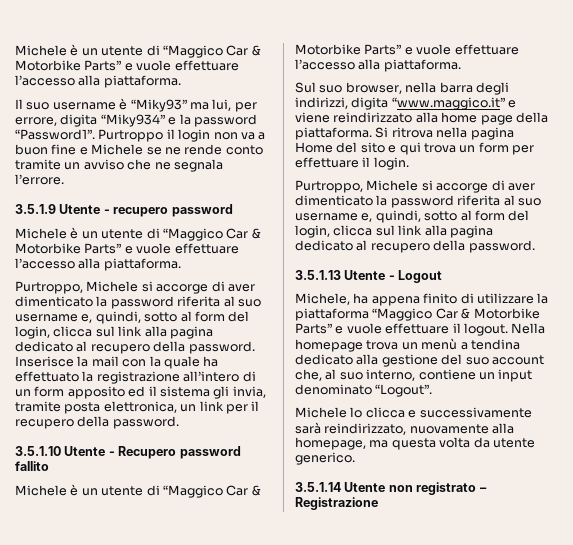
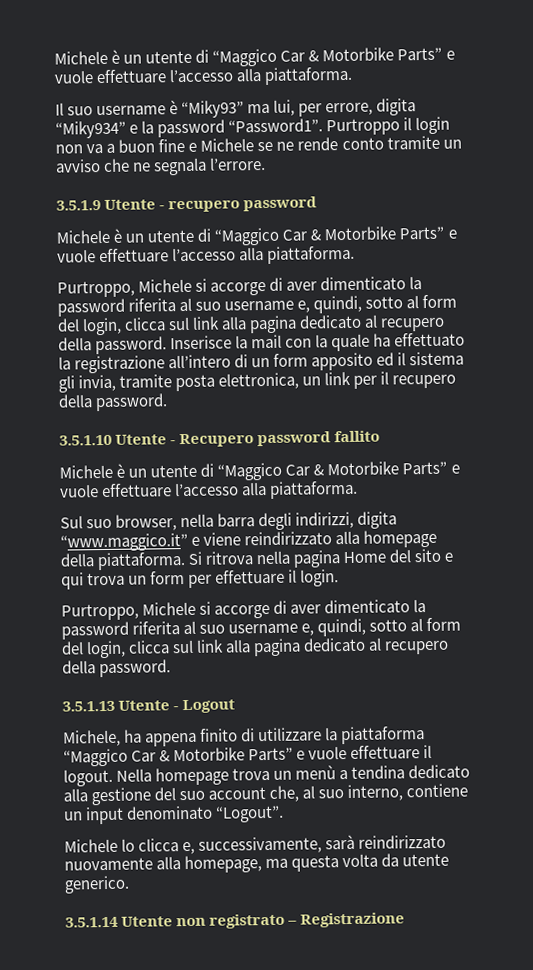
[441,112,513,125] home page -> [363,529,438,548] homepage
[408,407,532,418] [295,422,407,435] e successivamente sarà reindirizzato, -> [182,834,447,855] e, successivamente, sarà reindirizzato

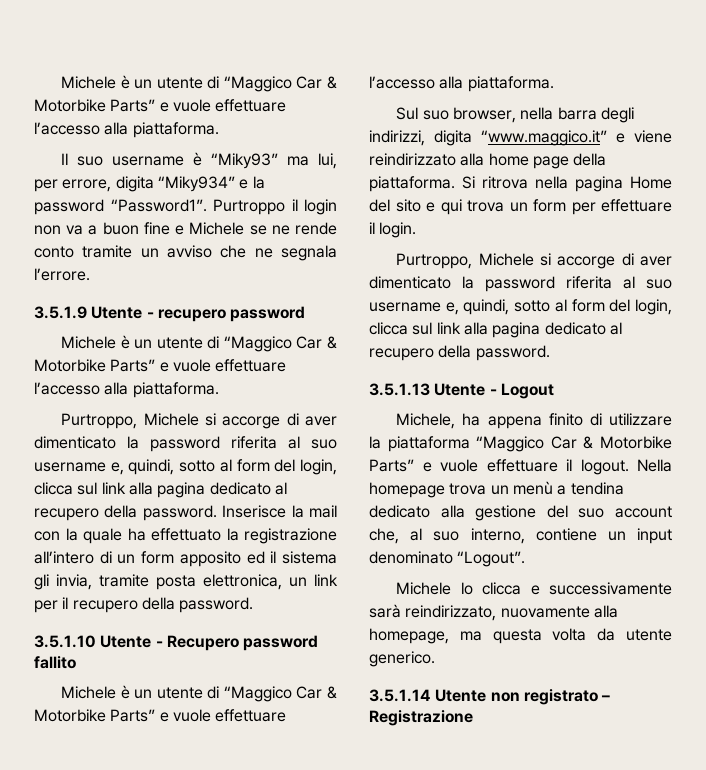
[363,529,438,548] homepage -> [488,153,569,169] home page
[182,834,447,855] e, successivamente, sarà reindirizzato -> [530,582,672,595] [369,604,497,621] e successivamente sarà reindirizzato,

